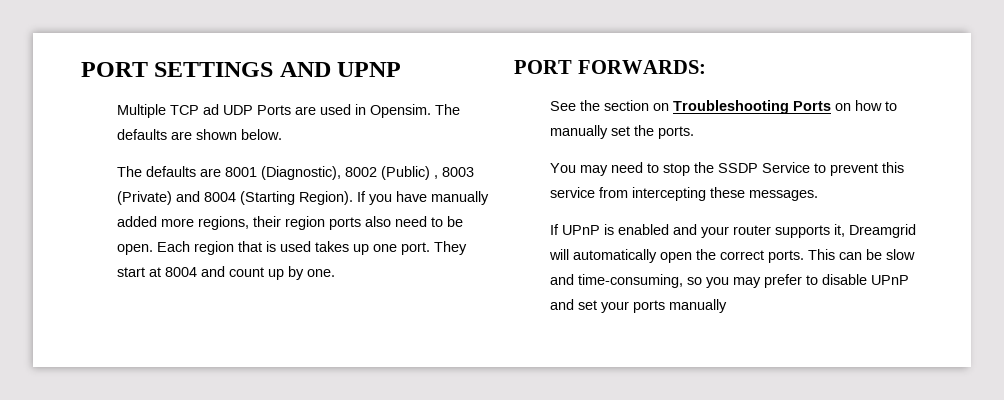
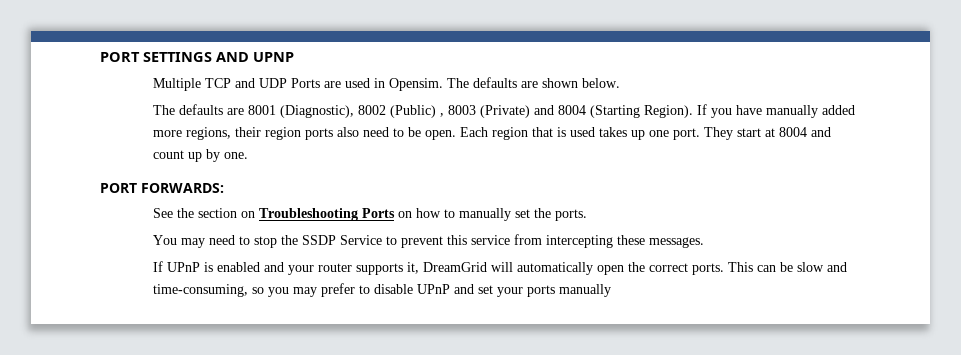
[203,104,220,115] ad -> [234,78,255,88] and
[849,224,917,238] Dreamgrid -> [422,262,487,272] DreamGrid

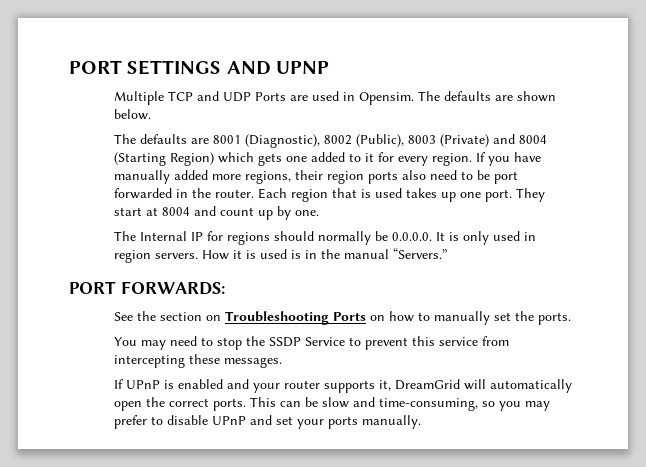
[389,105,444,118] (Public) , -> [356,134,405,147] (Public),
[643,105,693,118] Region). -> [170,152,473,166] Region) which gets one added to it for every region.
[424,130,456,140] open. -> [494,171,519,184] [114,188,255,199] port forwarded in the router.
(248, 155) none -> [114,231,537,245] [114,248,448,263] // The Internal IP for regions should normally be 0.0.0.0. It is only used in region servers. How it is used is in the manual “Servers.”
[558,284,611,297] manually -> [362,415,422,429] manually.

